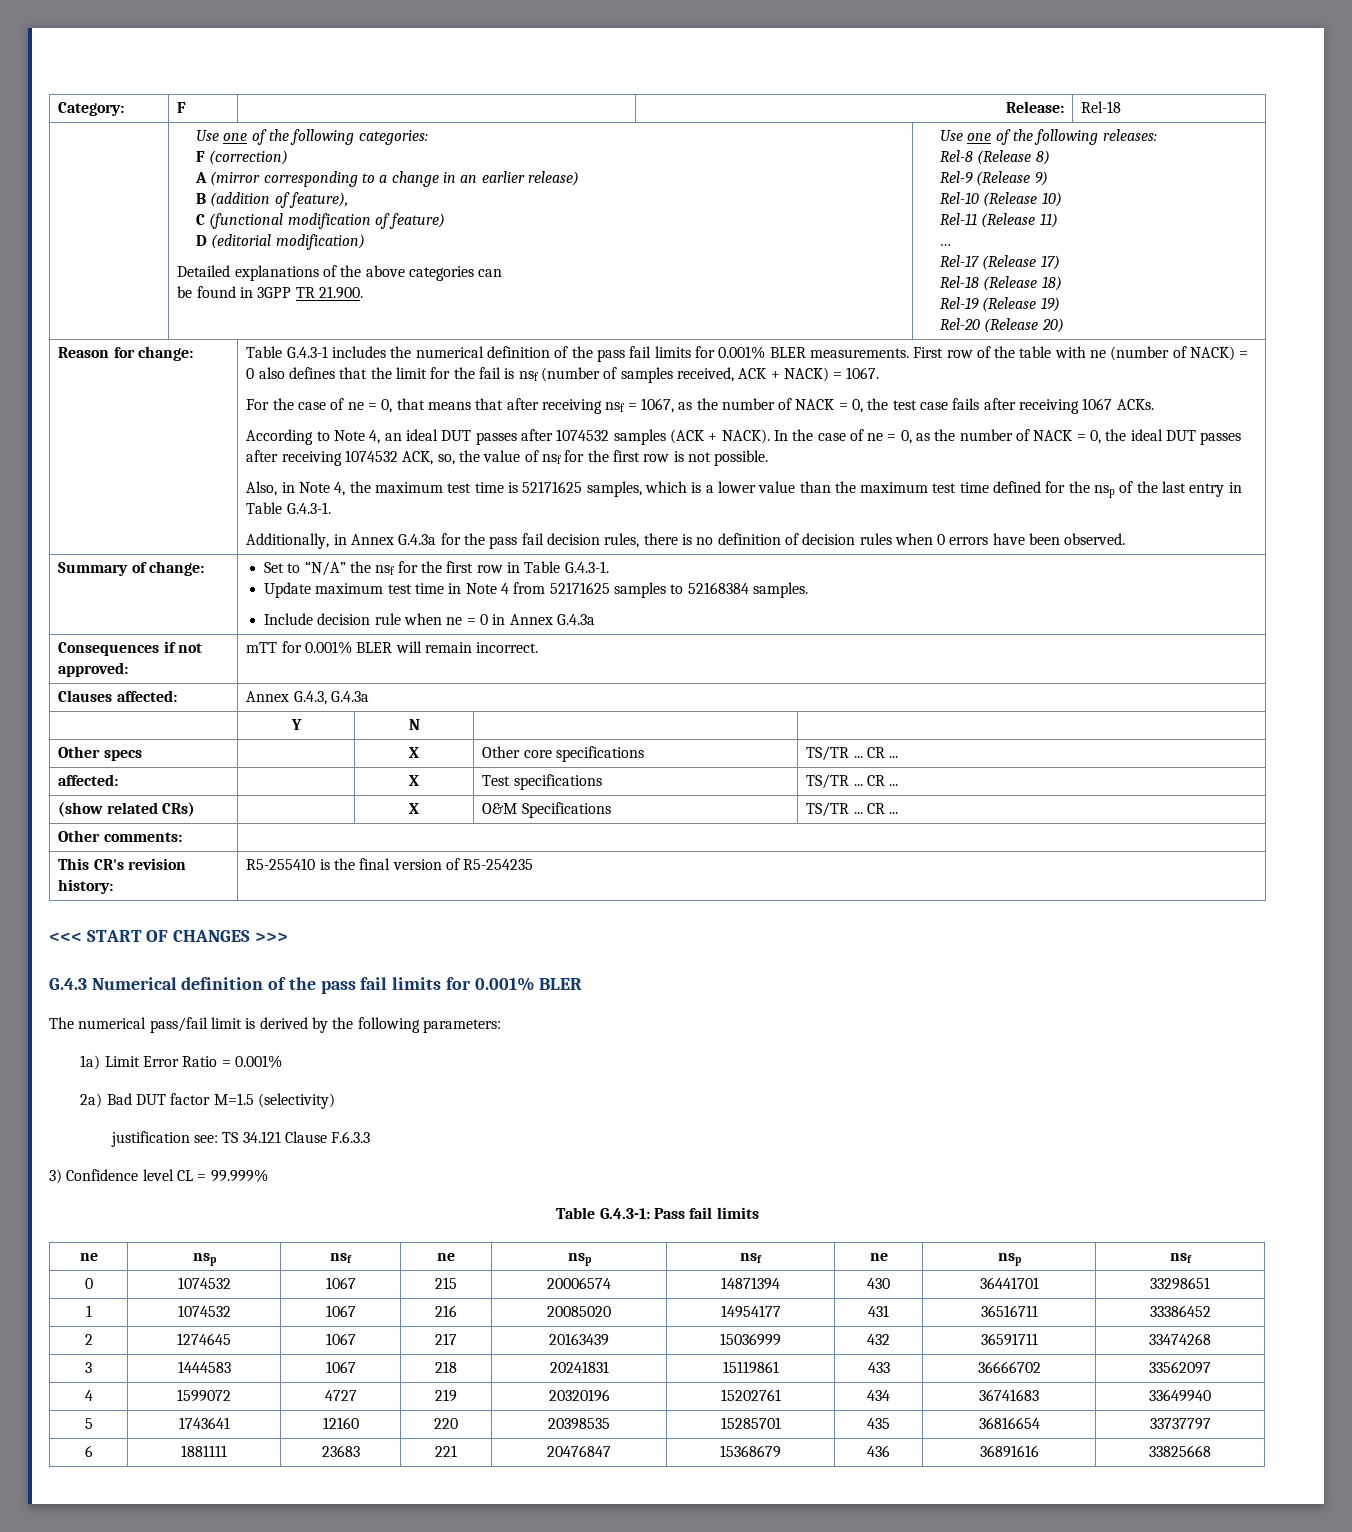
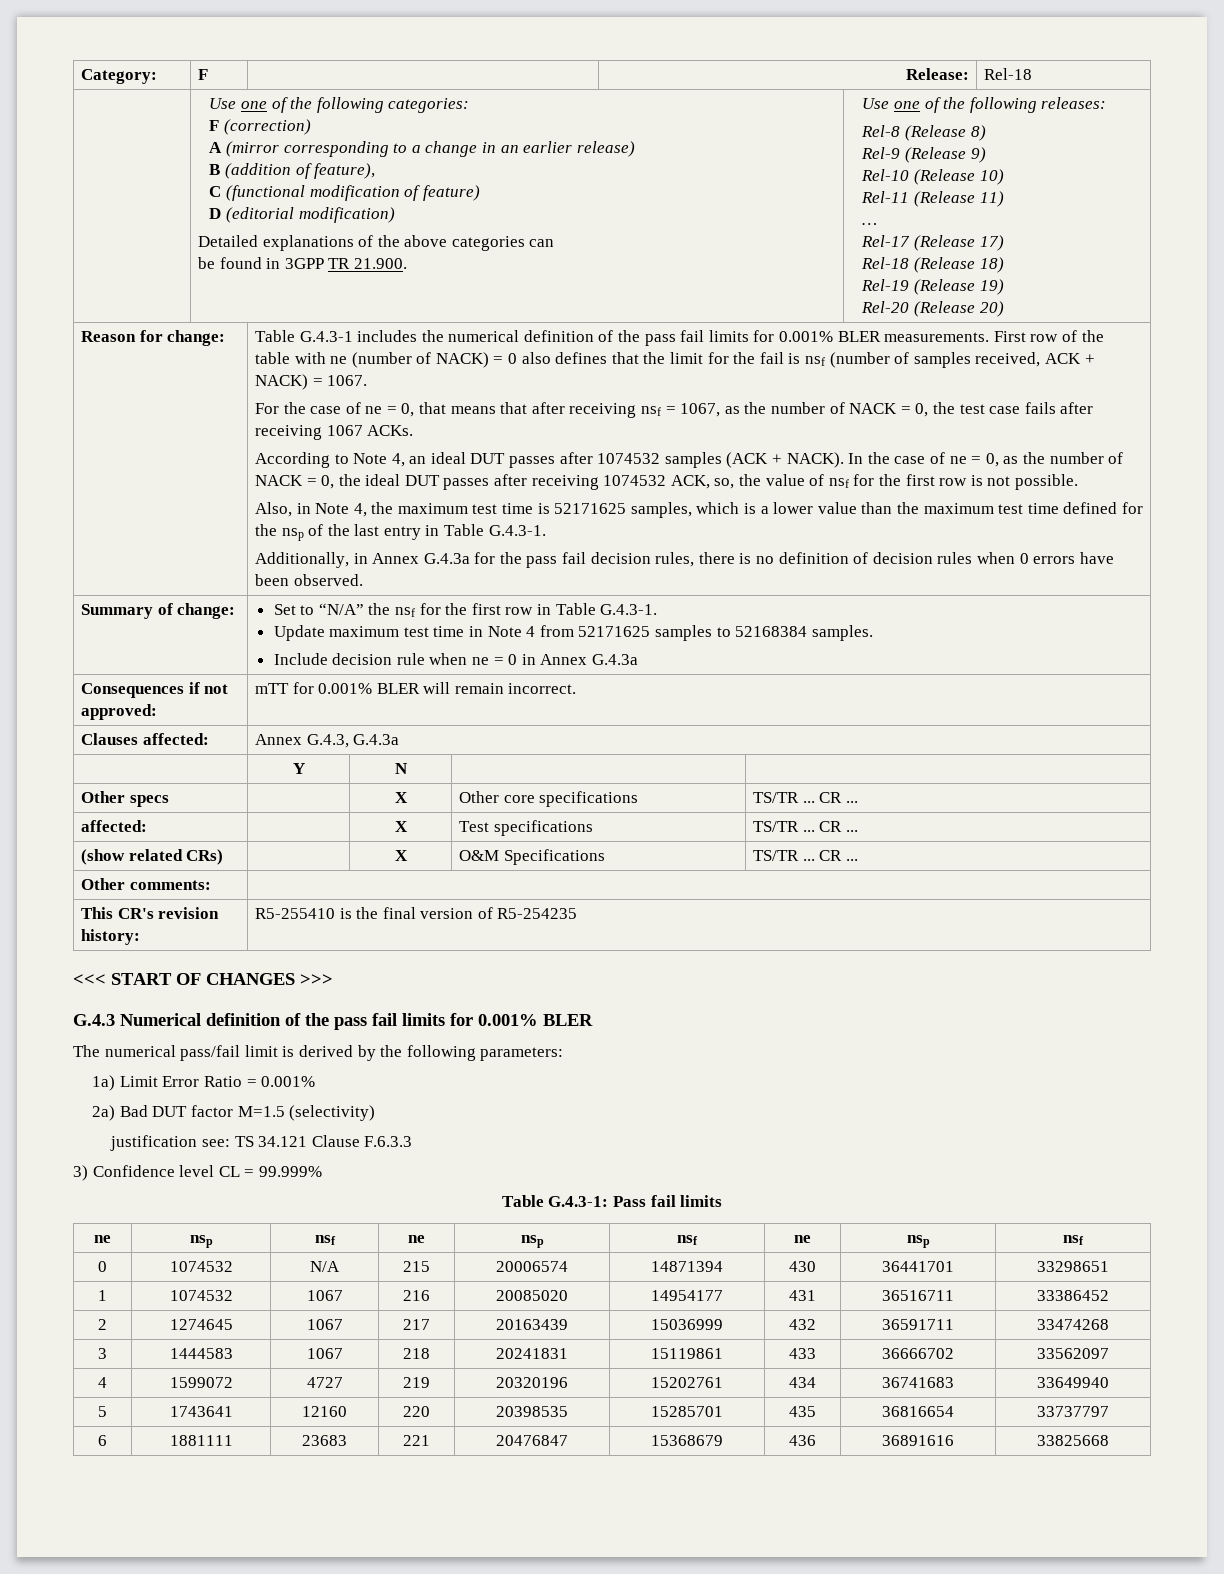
[325,1277,356,1289] 1067 -> [310,1261,340,1272] N/A

